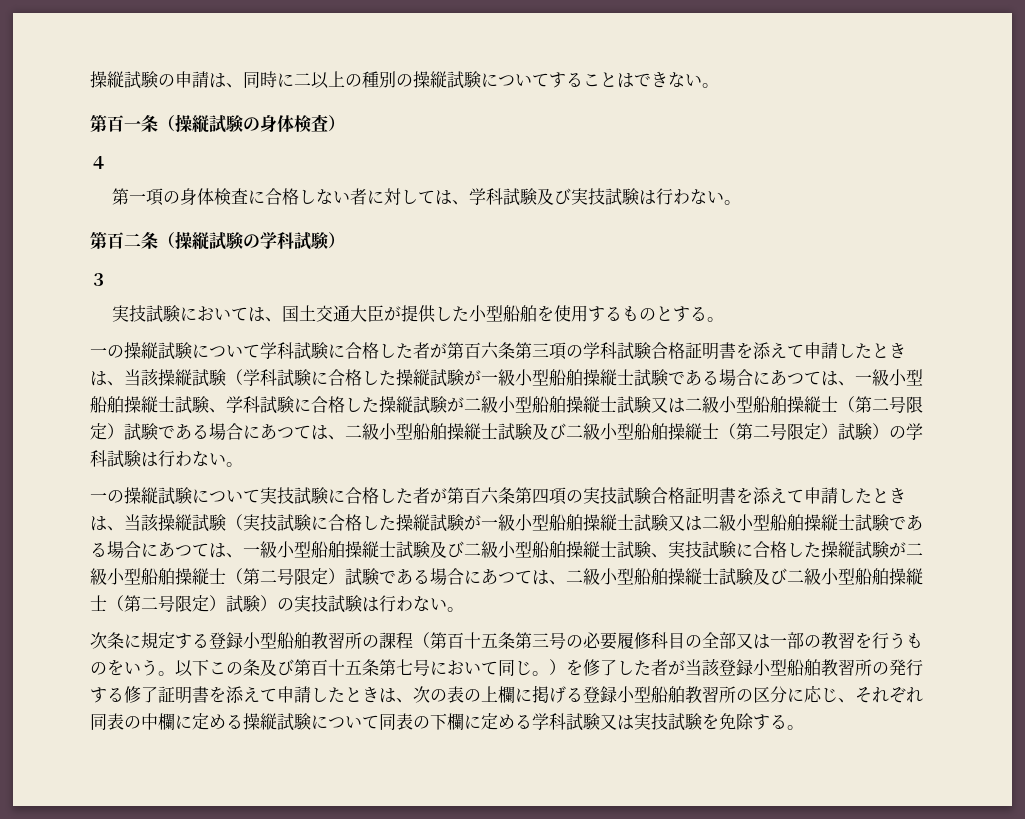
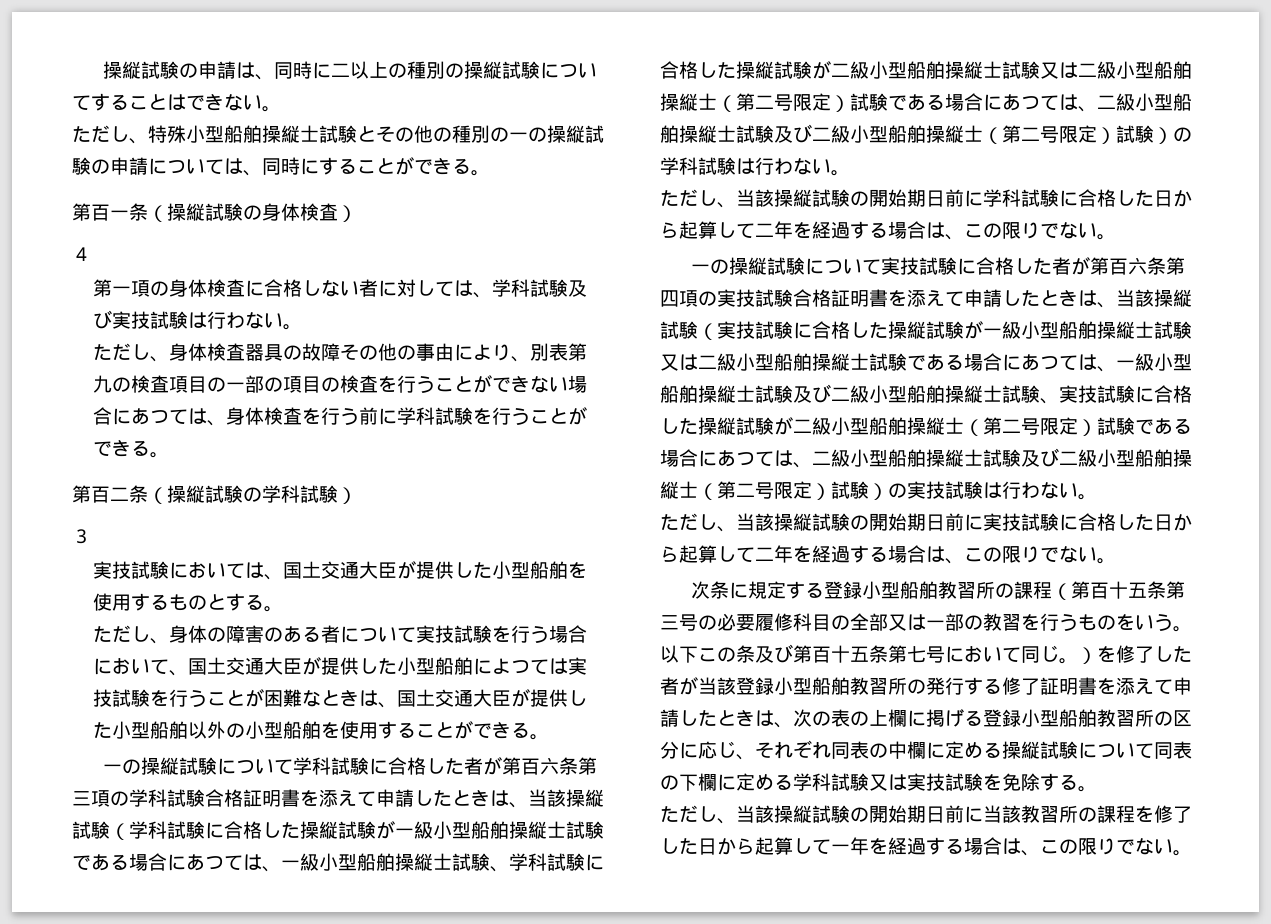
(719, 85) none -> [72,125,604,144] [72,157,490,176] // ただし、特殊小型船舶操縦士試験とその他の種別の一の操縦試験の申請については、同時にすることができる。
(742, 202) none -> [93,343,588,362] [93,375,588,393] [93,407,588,426] [93,439,170,458] // ただし、身体検査器具の故障その他の事由により、別表第九の検査項目の一部の項目の検査を行うことができない場合にあつては、身体検査を行う前に学科試験を行うことができる。
(725, 319) none -> [93,625,588,644] [93,657,588,676] [93,689,588,708] [93,721,550,740] // ただし、身体の障害のある者について実技試験を行う場合において、国土交通大臣が提供した小型船舶によつては実技試験を行うことが困難なときは、国土交通大臣が提供した小型船舶以外の小型船舶を使用することができる。
(243, 464) none -> [660,189,1192,208] [660,221,1116,240] // ただし、当該操縦試験の開始期日前に学科試験に合格した日から起算して二年を経過する場合は、この限りでない。
(464, 609) none -> [660,513,1192,532] [660,545,1116,564] // ただし、当該操縦試験の開始期日前に実技試験に合格した日から起算して二年を経過する場合は、この限りでない。
(804, 727) none -> [660,805,1192,824] [660,837,1192,856] // ただし、当該操縦試験の開始期日前に当該教習所の課程を修了した日から起算して一年を経過する場合は、この限りでない。

